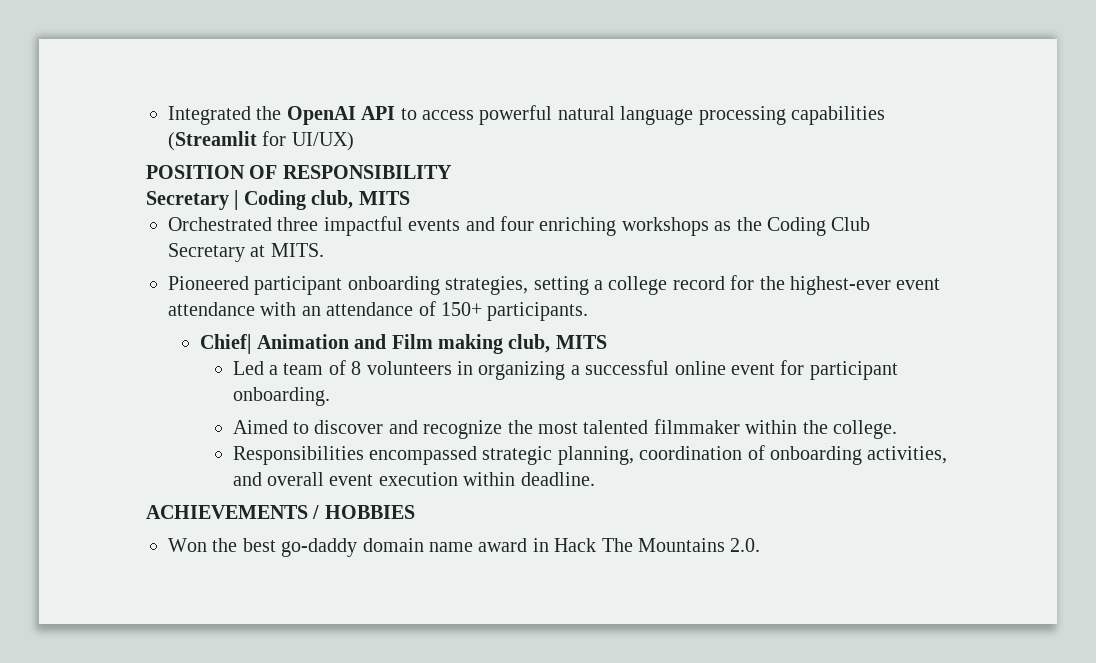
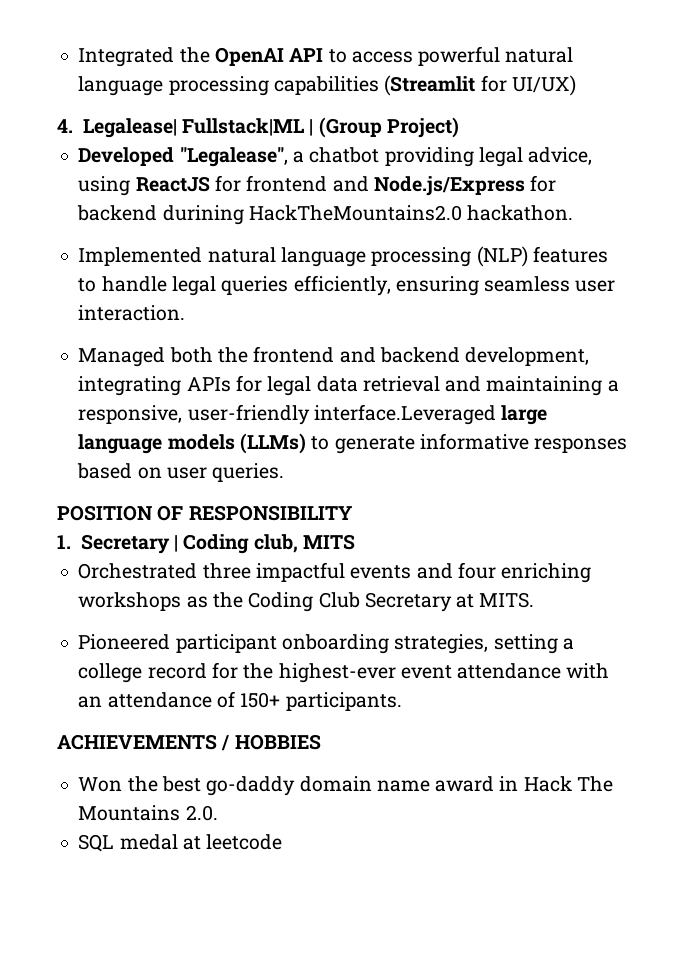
(354, 141) none -> [57,117,459,138] [78,147,593,167] [78,175,557,196] [77,205,574,225] [78,246,608,267] [78,275,616,296] [78,305,186,321] [78,346,590,367] [78,375,619,396] [78,404,548,425] [78,433,628,454] [77,463,285,482] // 4. Legalease| Fullstack|ML | (Group Project) // Developed "Legalease", a chatbot providing legal advice, using ReactJS for frontend and Node.js/Express for backend durining HackTheMountains2.0 hackathon. // Implemented natural language processing (NLP) features to handle legal queries efficiently, ensuring seamless user interaction. // Managed both the frontend and backend development, integrating APIs for legal data retrieval and maintaining a responsive, user-friendly interface.Leveraged large language models (LLMs) to generate informative responses based on user queries.
(452, 172) none -> [57,535,71,549] 1.
[200,334,607,354] [232,360,898,380] [232,387,330,406] [232,419,898,439] [232,445,948,465] [232,472,595,486] // Chief| Animation and Film making club, MITS // Led a team of 8 volunteers in organizing a successful online event for participant onboarding. // Aimed to discover and recognize the most talented filmmaker within the college. // Responsibilities encompassed strategic planning, coordination of onboarding activities, and overall event execution within deadline. -> (402, 701) none
(761, 545) none -> [78,834,283,852] // SQL medal at leetcode

